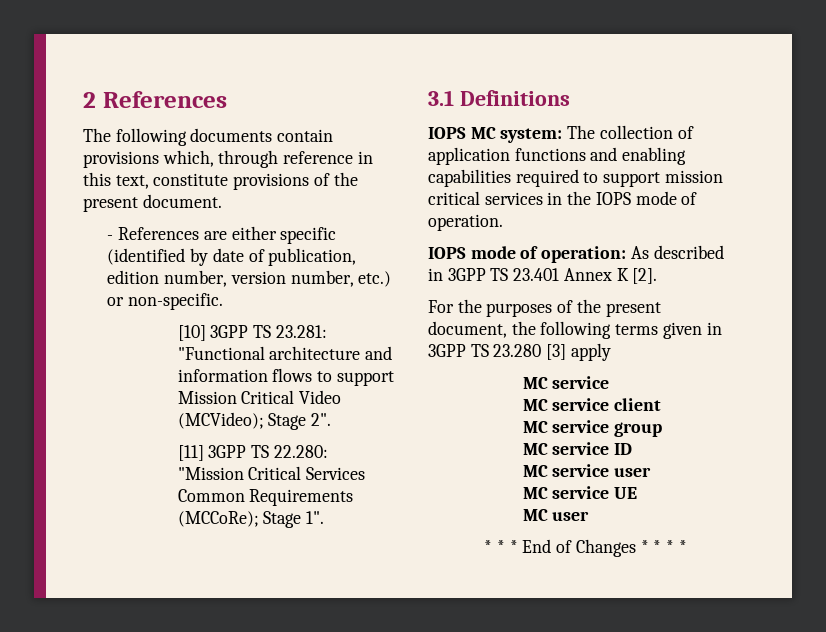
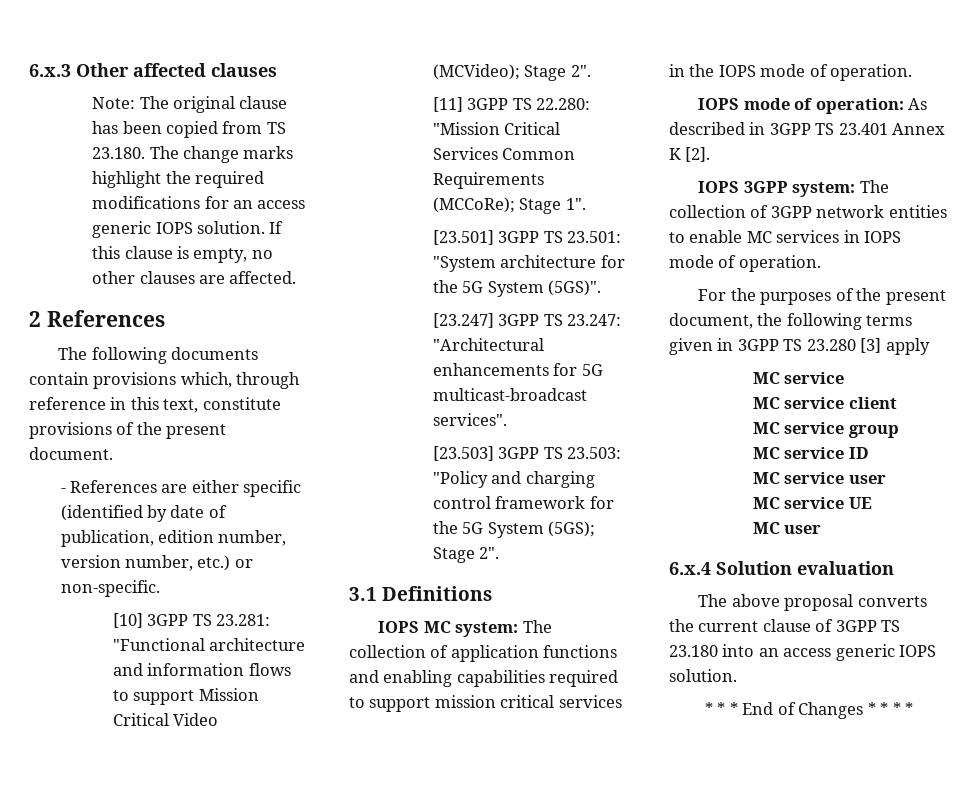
(83, 100) none -> [29,63,277,77] [92,96,288,113] [92,121,286,138] [92,146,294,163] [92,171,264,188] [92,196,306,209] [92,221,284,238] [92,246,273,263] [92,271,297,284] 6.x.3 Other affected clauses // Note: The original clause has been copied from TS 23.180. The change marks highlight the required modifications for an access generic IOPS solution. If this clause is empty, no other clauses are affected. //
(324, 517) none -> [433,230,622,245] [433,255,625,272] [433,280,602,297] [433,313,622,328] [433,338,544,351] [433,363,603,376] [433,388,587,401] [433,413,507,426] [433,446,622,461] [433,471,595,488] [433,496,614,509] [433,521,596,538] [433,547,500,563] // [23.501] 3GPP TS 23.501: "System architecture for the 5G System (5GS)". // [23.247] 3GPP TS 23.247: "Architectural enhancements for 5G multicast-broadcast services". // [23.503] 3GPP TS 23.503: "Policy and charging control framework for the 5G System (5GS); Stage 2".
(658, 276) none -> [698,180,889,197] [669,205,947,218] [669,230,902,243] [669,255,821,272] // IOPS 3GPP system: The collection of 3GPP network entities to enable MC services in IOPS mode of operation.
(590, 516) none -> [669,561,894,575] [698,594,927,611] [669,619,901,632] [669,644,937,661] [669,669,737,682] // 6.x.4 Solution evaluation // The above proposal converts the current clause of 3GPP TS 23.180 into an access generic IOPS solution.

